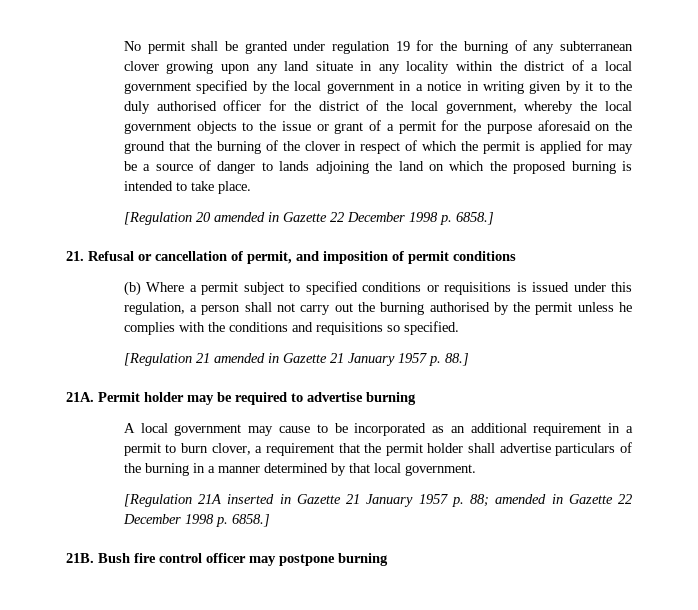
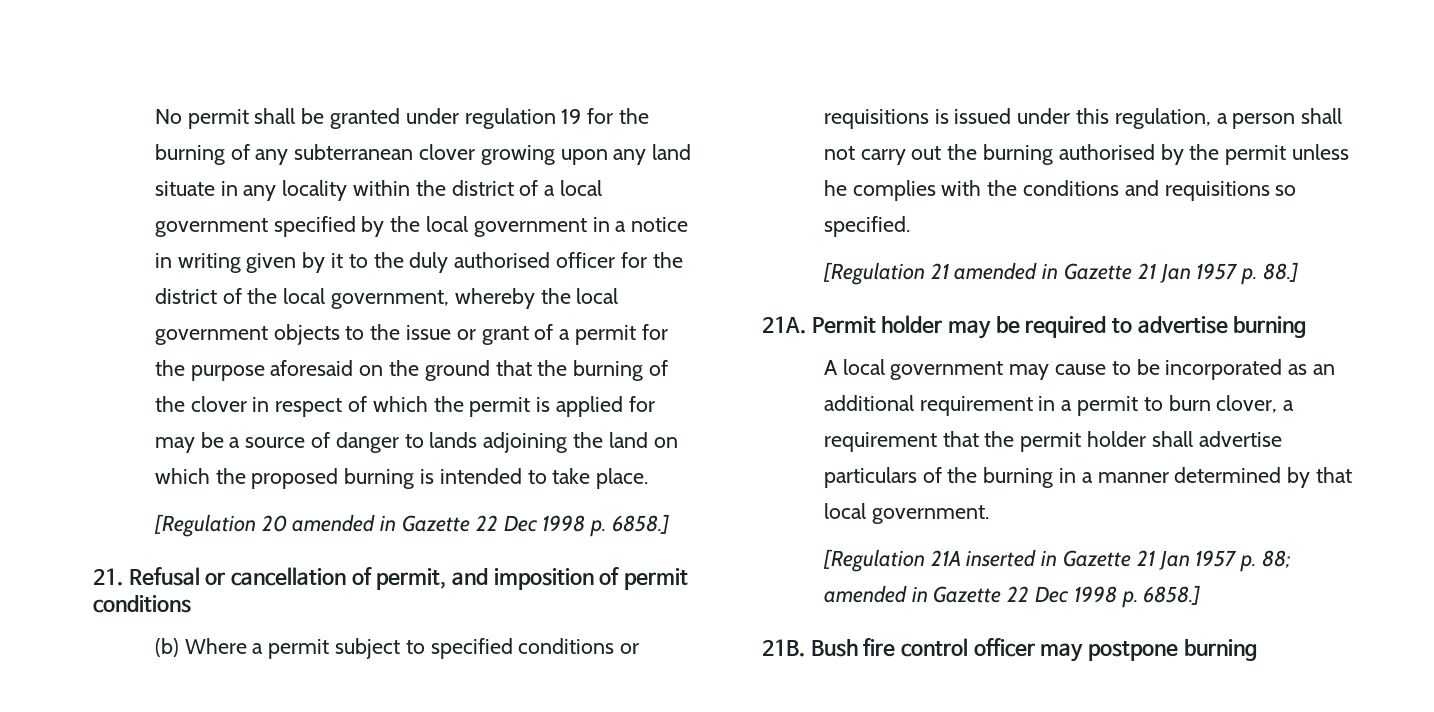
[346,212,405,222] December -> [503,515,538,532] Dec
[347,353,395,366] January -> [1159,263,1191,283] Jan
[366,494,414,507] January -> [1158,550,1190,570] Jan
[122,514,181,524] December -> [1034,586,1069,603] Dec

